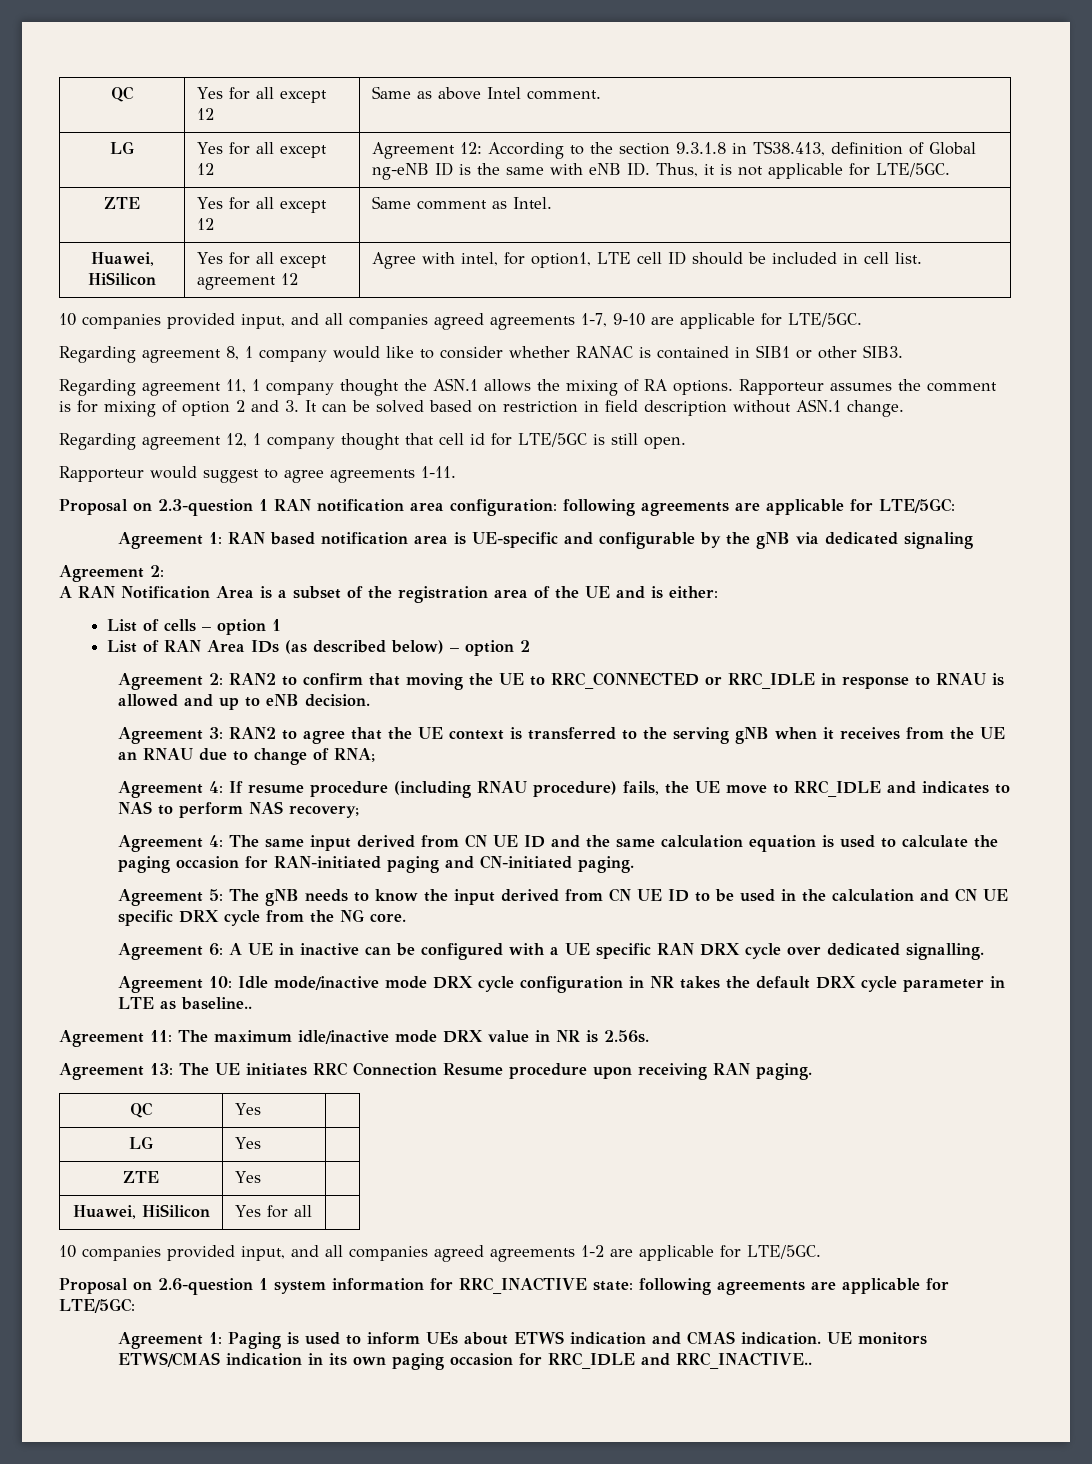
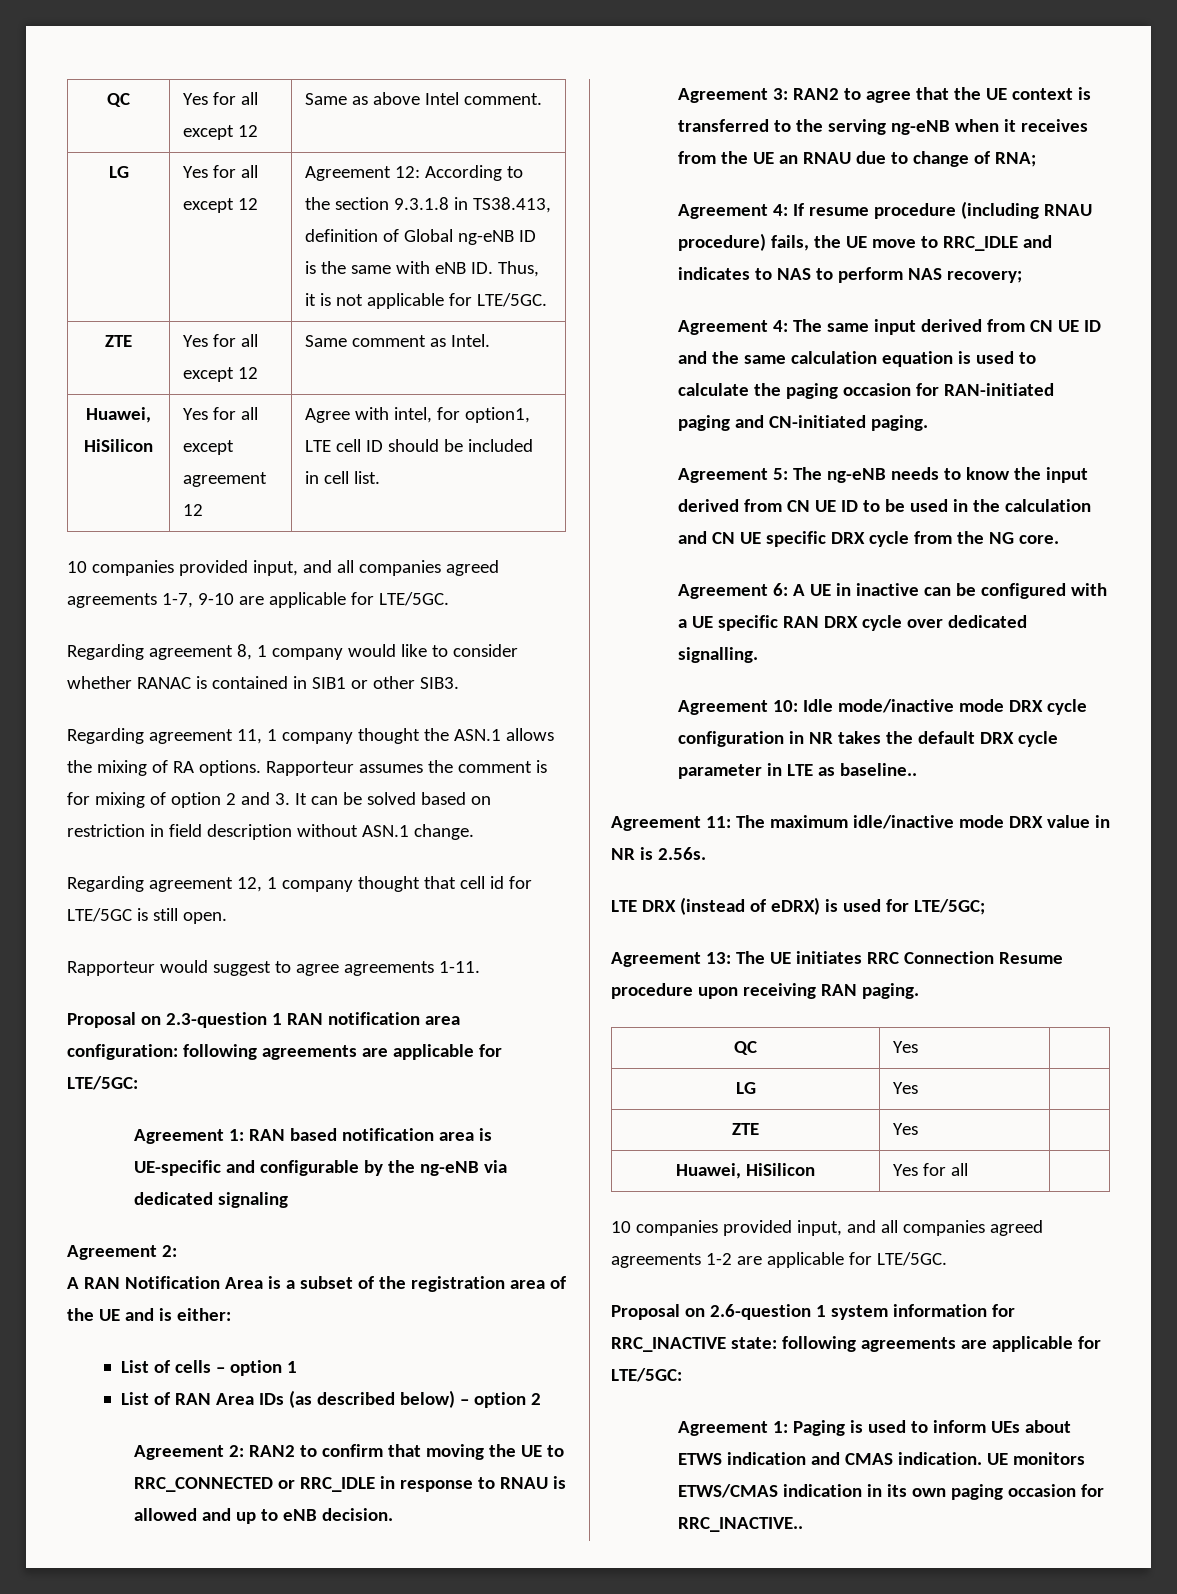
[755,532,790,549] gNB -> [419,1161,479,1176] ng-eNB
[734,727,769,744] gNB -> [890,120,950,135] ng-eNB
[264,889,299,906] gNB -> [826,468,886,483] ng-eNB
(649, 1036) none -> [611,897,985,915] // LTE DRX (instead of eDRX) is used for LTE/5GC;
[547,1352,670,1369] RRC_IDLE and -> (1104, 1490) none

